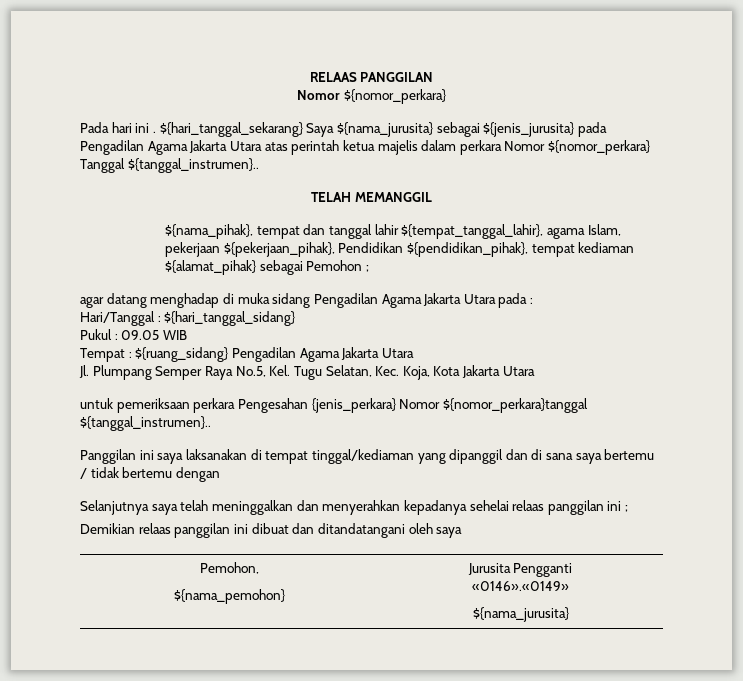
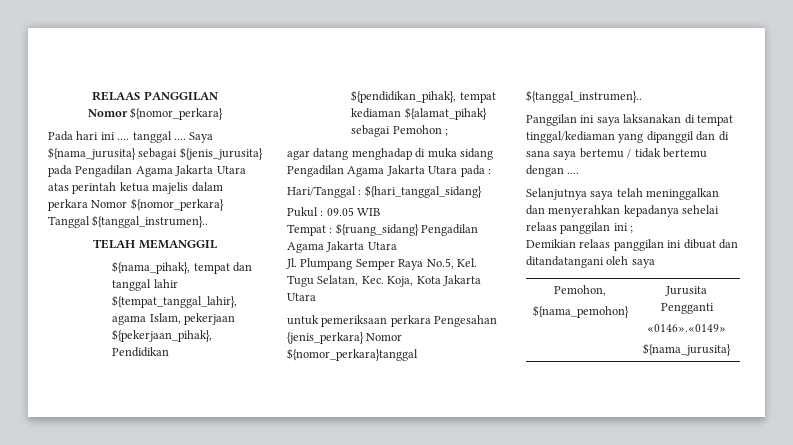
[152,122,303,137] . ${hari_tanggal_sekarang} -> [117,131,186,143] .... tanggal ....
(220, 474) none -> [567,172,580,174] ....

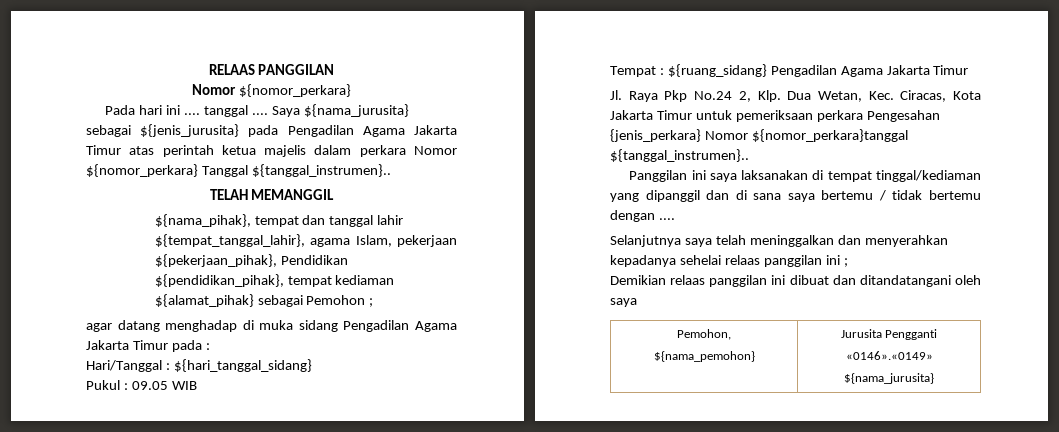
[216,166,246,174] Utara -> [86,145,121,155] Timur
[428,166,458,174] Utara -> [132,340,168,350] Timur
[367,242,397,250] Utara -> [933,65,969,75] Timur
[300,258,477,270] [287,275,414,287] Plumpang Semper Raya No.5, Kel. Tugu Selatan, Kec. Koja, -> [628,90,947,102] Raya Pkp No.24 2, Klp. Dua Wetan, Kec. Ciracas,
[287,293,316,301] Utara // -> [656,110,692,120] Timur

